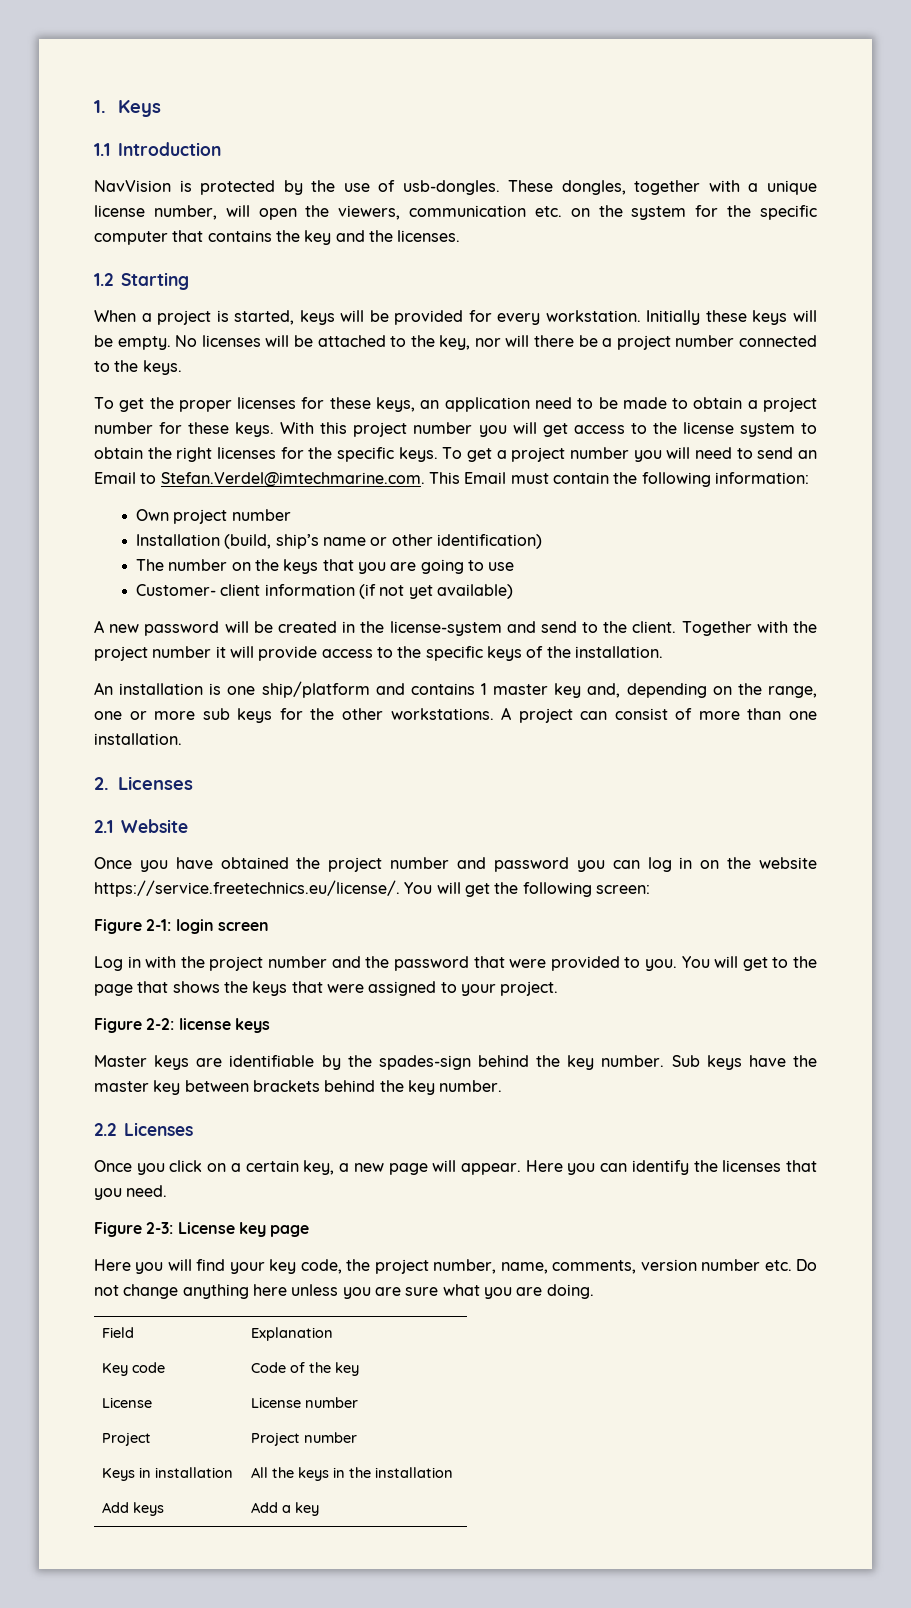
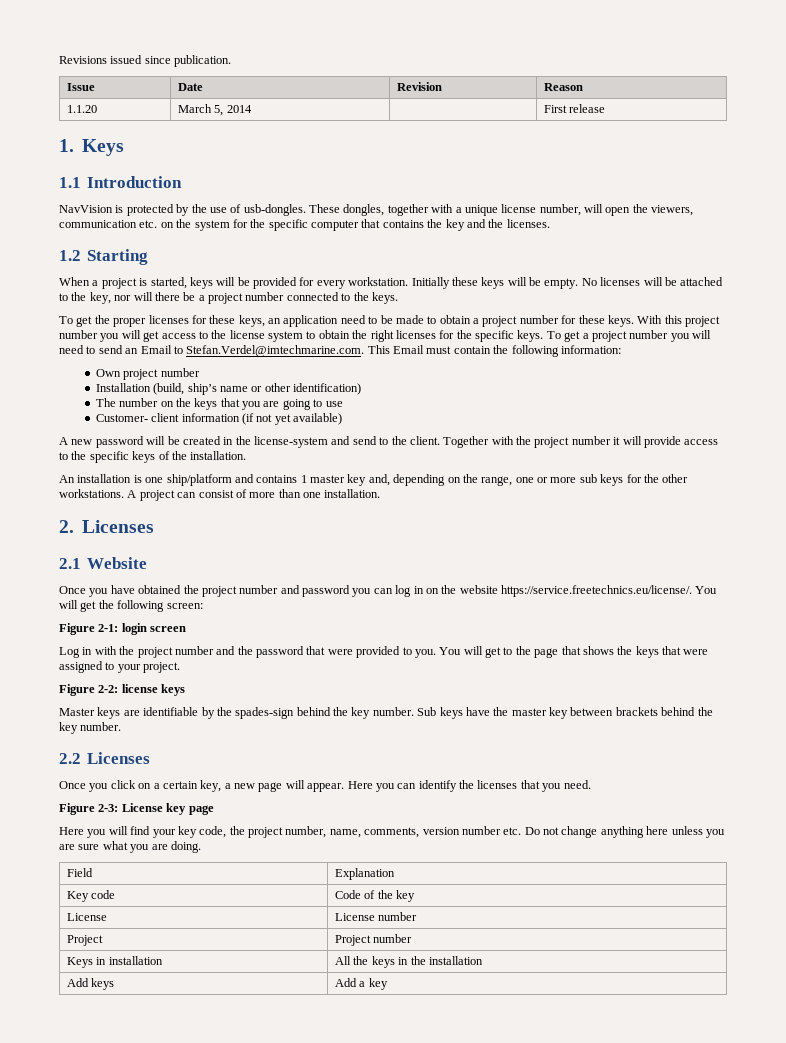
(94, 106) none -> [59,55,232,67] [66,83,95,91] [177,83,203,91] [396,82,442,91] [543,83,583,91] [66,105,97,113] [177,104,252,116] [543,104,606,113] Revisions issued since publication. // Issue | Date | Revision | Reason // 1.1.20 | March 5, 2014 | | First release //

